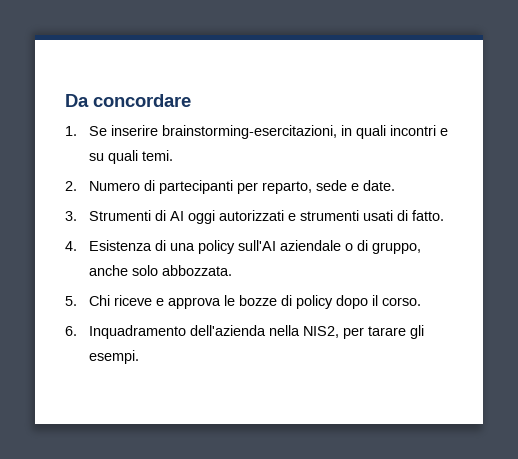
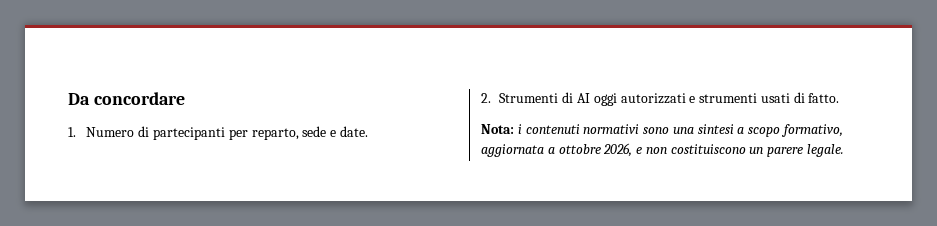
[88,125,448,139] [88,150,173,164] [65,181,77,191] Se inserire brainstorming-esercitazioni, in quali incontri e su quali temi. // 2. -> (76, 132) none
[65,211,77,221] 3. -> [481,93,491,103] 2.
[65,240,421,254] [88,265,232,276] [65,295,421,309] [65,325,424,339] [88,350,139,364] 4. Esistenza di una policy sull'AI aziendale o di gruppo, anche solo abbozzata. // 5. Chi riceve e approva le bozze di policy dopo il corso. // 6. Inquadramento dell'azienda nella NIS2, per tarare gli esempi. -> [481,124,844,137] [481,143,845,157] Nota: i contenuti normativi sono una sintesi a scopo formativo, aggiornata a ottobre 2026, e non costituiscono un parere legale.

